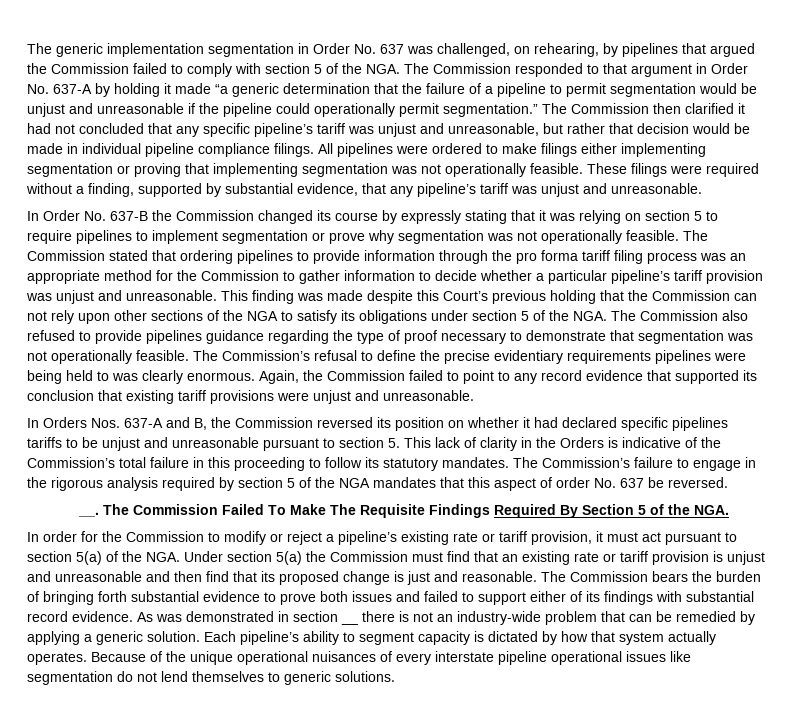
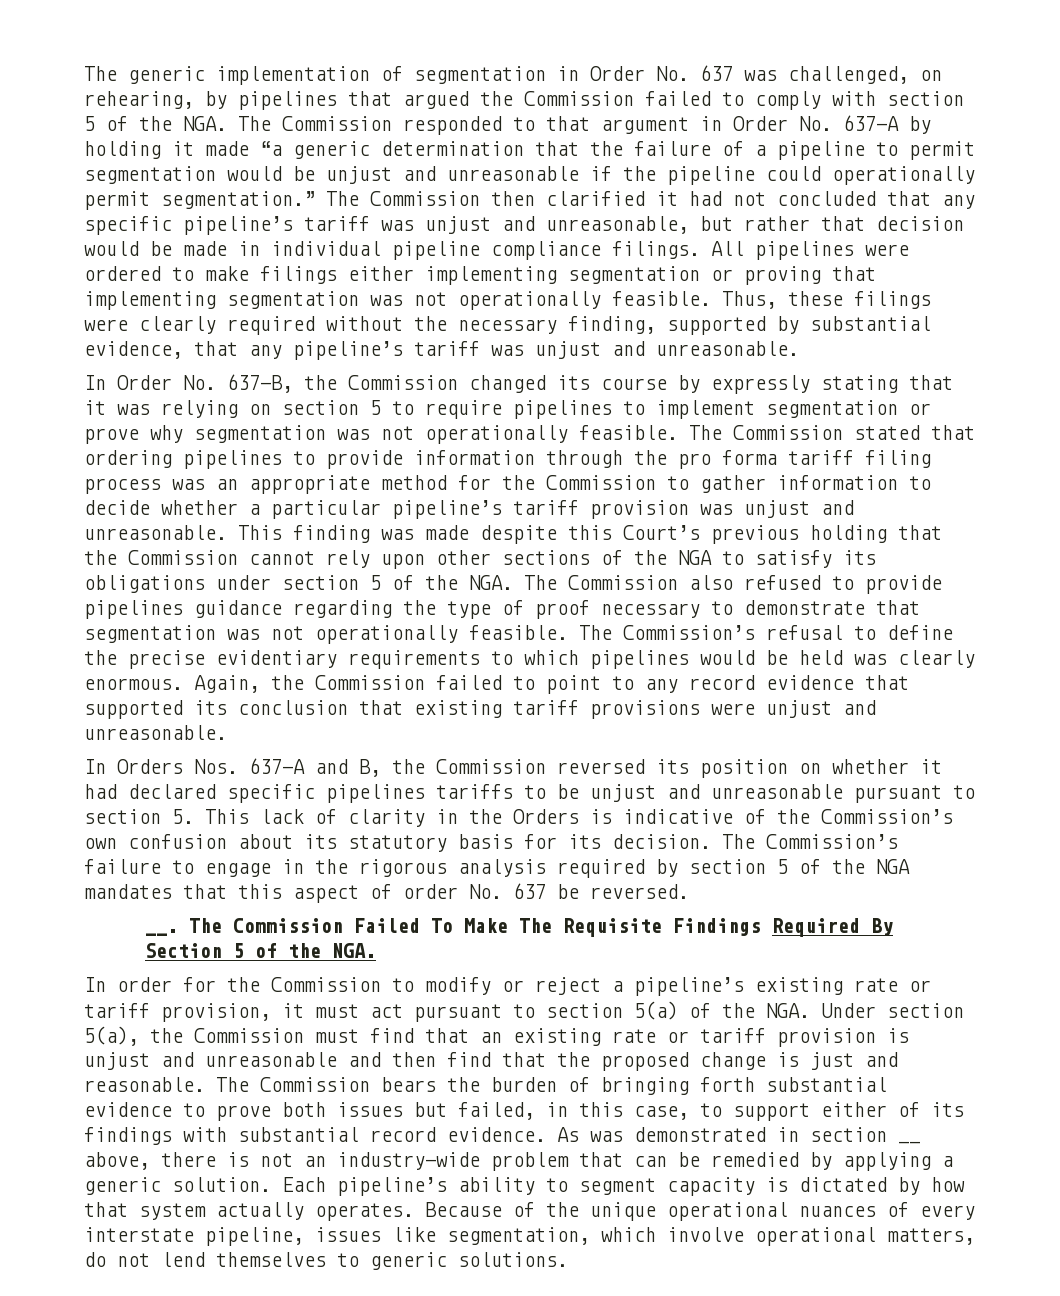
(204, 50) none -> [381,66,403,81] of
[587,163,627,174] These -> [722,291,843,309] Thus, these
(702, 169) none -> [139,316,216,334] clearly
[76,186,84,194] a -> [414,316,557,334] the necessary
[110,211,148,221] 637-B -> [227,374,293,393] 637-B,
[734,293,757,301] [27,311,47,321] can not -> [249,551,315,565] cannot
[655,350,746,364] [27,370,109,384] pipelines were being held to -> [491,650,843,669] to which pipelines would be held
[119,457,509,471] total failure in this proceeding to follow its statutory mandates. -> [84,834,711,852] own confusion about its statutory basis for its decision.
[276,551,302,565] 5(a) -> [84,1026,139,1046] 5(a),
[261,571,275,582] its -> [557,1052,590,1067] the
[396,591,458,602] and failed -> [414,1102,689,1120] but failed, in this case,
(358, 623) none -> [84,1152,150,1170] above,
[312,651,376,662] nuisances -> [799,1206,876,1217] nuances
[498,651,691,665] [27,671,113,685] pipeline operational issues like segmentation -> [205,1227,975,1246] pipeline, issues like segmentation, which involve operational matters,

